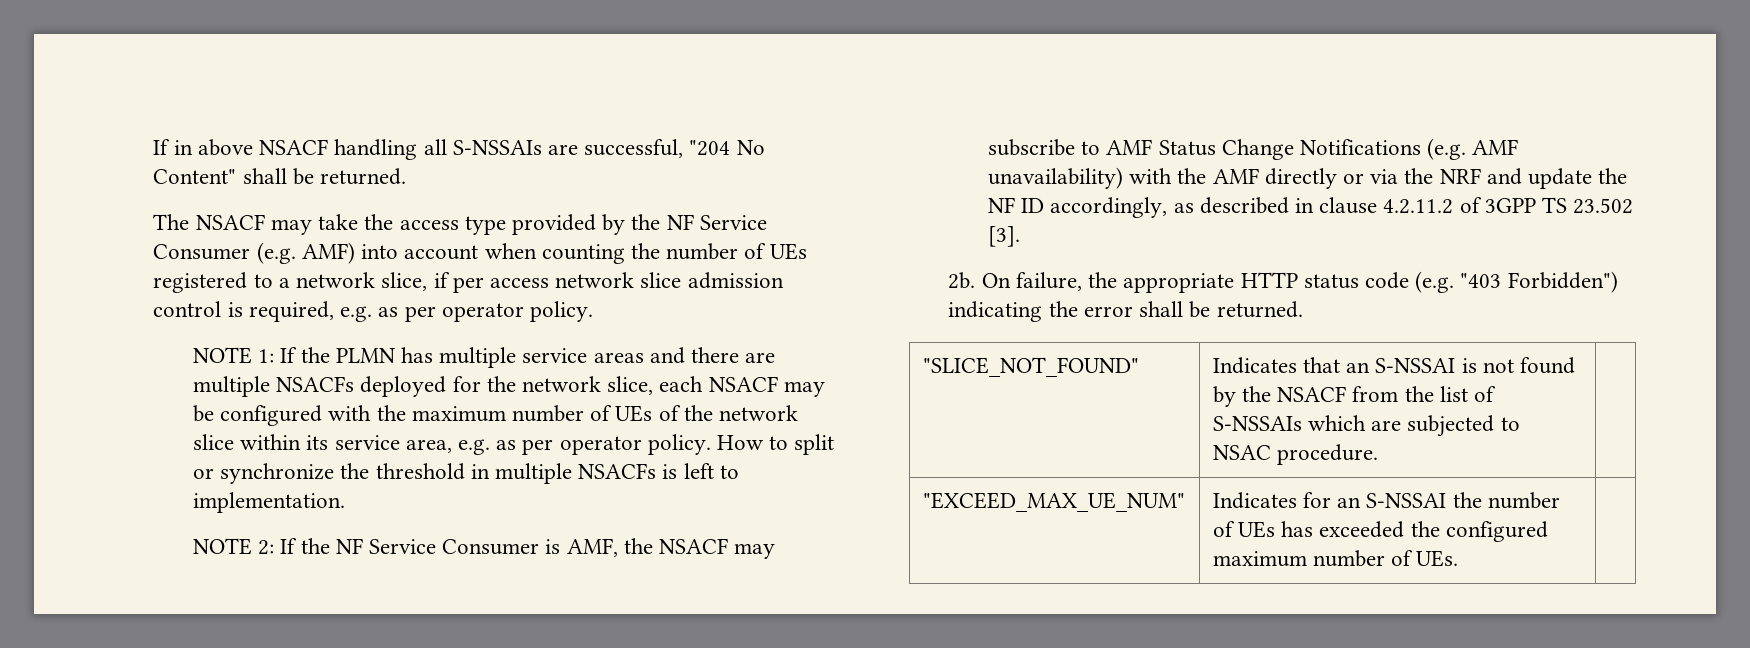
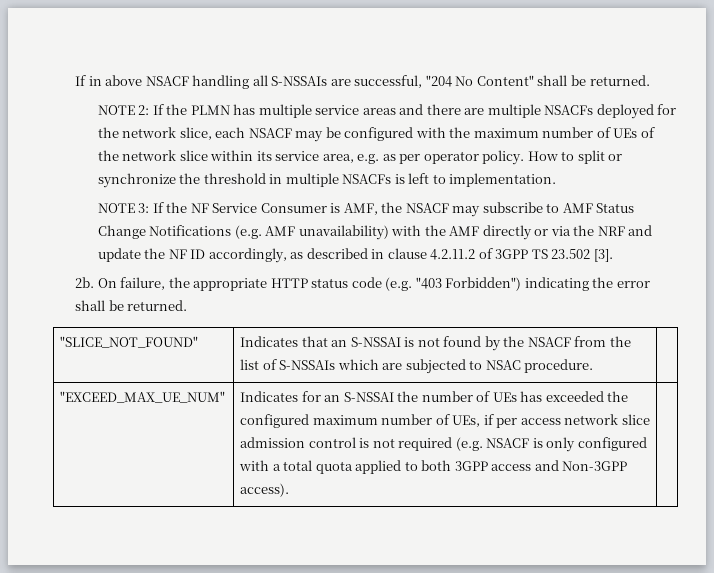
[153,214,767,235] [153,242,807,264] [153,272,784,293] [153,301,593,322] [192,347,275,364] // The NSACF may take the access type provided by the NF Service Consumer (e.g. AMF) into account when counting the number of UEs registered to a network slice, if per access network slice admission control is required, e.g. as per operator policy. // NOTE 1: -> [97,105,150,115] // NOTE 2:
[258,540,275,555] 2: -> [138,203,150,213] 3:
[1416,550,1459,567] UEs. -> [452,414,650,428] [240,437,647,452] [239,460,628,474] [240,483,290,497] UEs, if per access network slice admission control is not required (e.g. NSACF is only configured with a total quota applied to both 3GPP access and Non-3GPP access).

